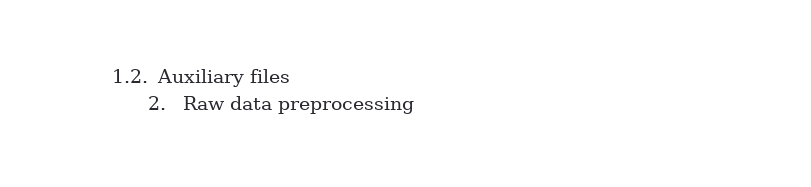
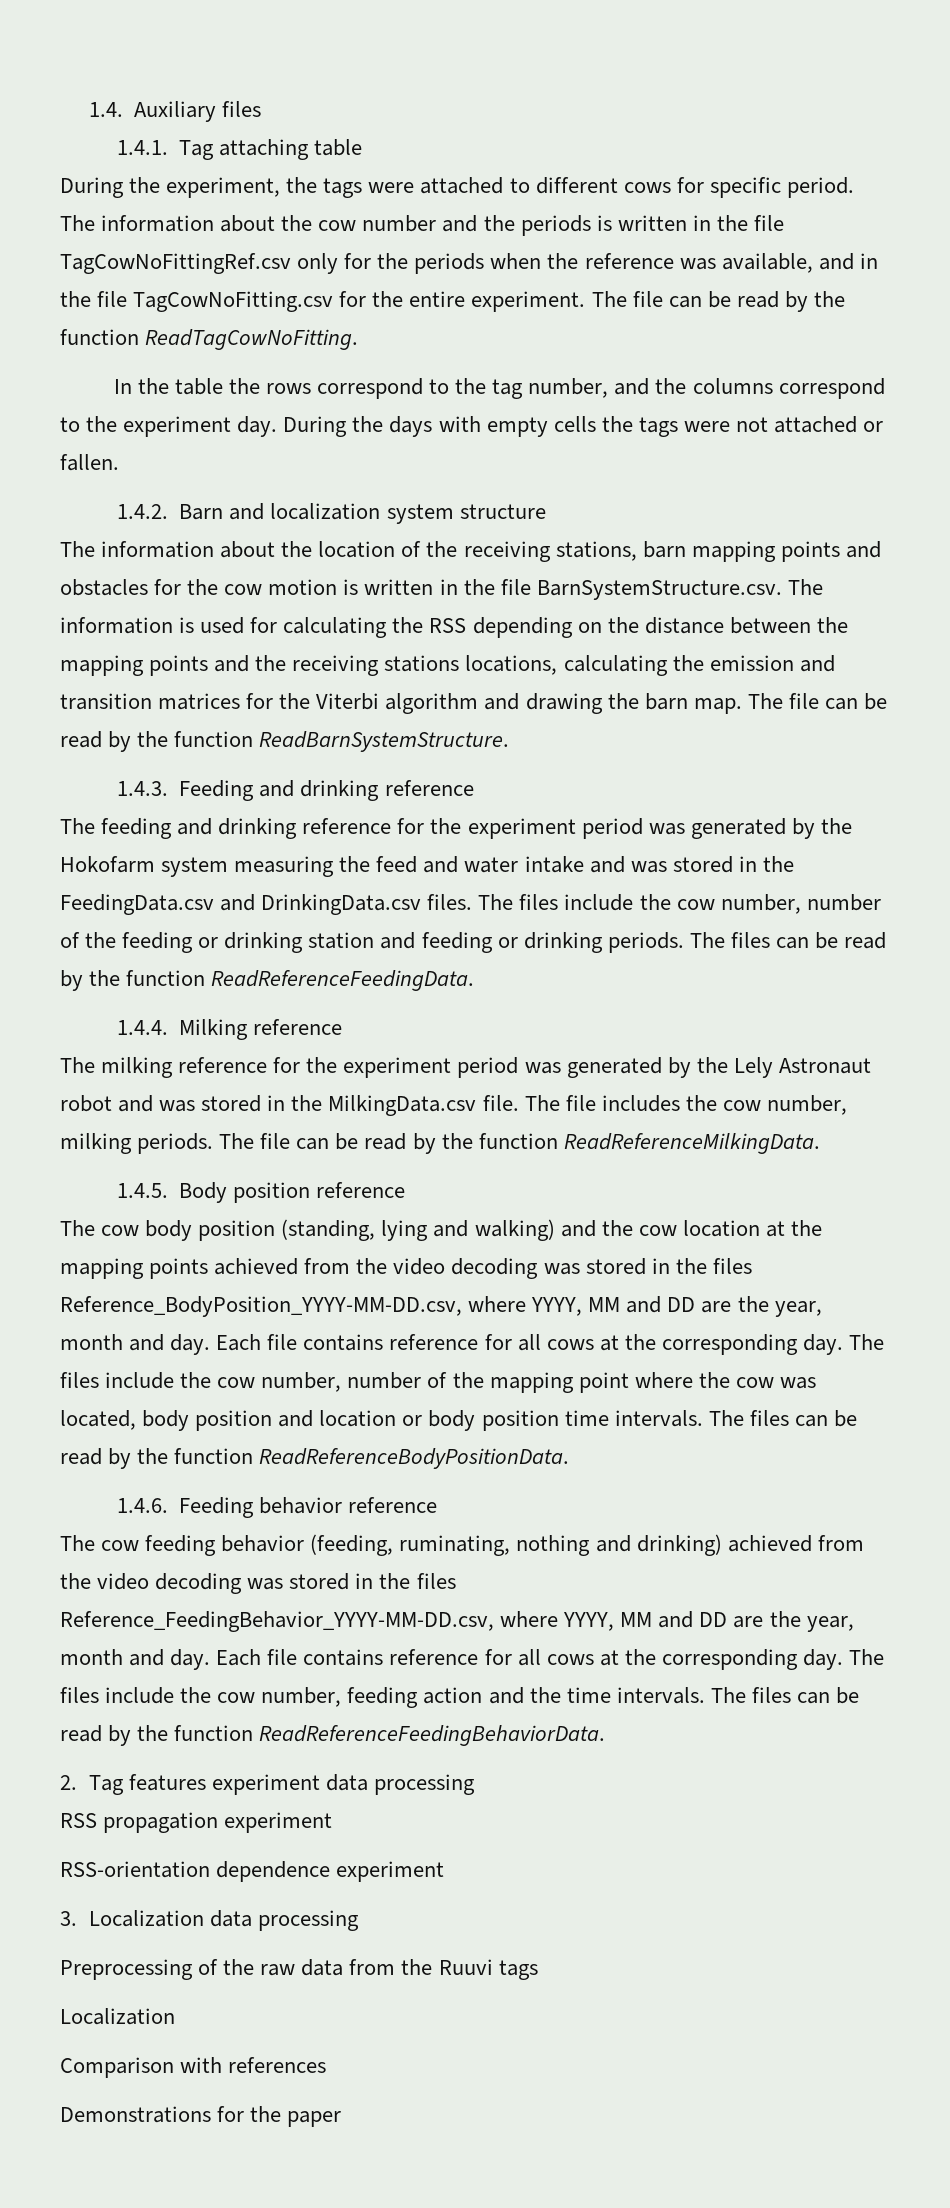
[112,69,149,83] 1.2. -> [88,102,123,117] 1.4.
[147,96,414,114] 2. Raw data preprocessing -> [117,139,363,160] [60,177,854,198] [60,215,784,236] [60,253,878,274] [60,291,845,312] [60,329,359,350] [113,378,885,399] [60,416,884,437] [60,454,119,471] [117,503,546,524] [60,541,881,562] [60,579,823,600] [60,617,848,638] [60,655,835,676] [60,693,888,714] [60,731,510,752] [117,780,474,801] [60,818,852,839] [60,856,794,877] [60,894,881,915] [60,932,887,953] [60,970,475,991] [117,1019,343,1040] [60,1057,871,1078] [60,1095,847,1116] [60,1133,820,1154] [117,1182,406,1203] [60,1219,822,1241] [60,1258,752,1279] [60,1296,822,1317] [60,1334,885,1355] [60,1372,816,1393] [60,1410,857,1431] [60,1448,570,1469] [117,1497,438,1518] [60,1534,864,1556] [60,1573,456,1594] [60,1611,854,1632] [60,1649,885,1670] [60,1687,860,1708] [60,1725,606,1746] [60,1774,475,1795] [60,1812,333,1833] [60,1861,445,1882] [60,1910,359,1931] [60,1959,538,1980] [60,2008,175,2025] [60,2057,327,2078] [60,2106,342,2127] 1.4.1. Tag attaching table // During the experiment, the tags were attached to different cows for specific period. The information about the cow number and the periods is written in the file TagCowNoFittingRef.csv only for the periods when the reference was available, and in the file TagCowNoFitting.csv for the entire experiment. The file can be read by the function ReadTagCowNoFitting. // In the table the rows correspond to the tag number, and the columns correspond to the experiment day. During the days with empty cells the tags were not attached or fallen. // 1.4.2. Barn and localization system structure // The information about the location of the receiving stations, barn mapping points and obstacles for the cow motion is written in the file BarnSystemStructure.csv. The information is used for calculating the RSS depending on the distance between the mapping points and the receiving stations locations, calculating the emission and transition matrices for the Viterbi algorithm and drawing the barn map. The file can be read by the function ReadBarnSystemStructure. // 1.4.3. Feeding and drinking reference // The feeding and drinking reference for the experiment period was generated by the Hokofarm system measuring the feed and water intake and was stored in the FeedingData.csv and DrinkingData.csv files. The files include the cow number, number of the feeding or drinking station and feeding or drinking periods. The files can be read by the function ReadReferenceFeedingData. // 1.4.4. Milking reference // The milking reference for the experiment period was generated by the Lely Astronaut robot and was stored in the MilkingData.csv file. The file includes the cow number, milking periods. The file can be read by the function ReadReferenceMilkingData. // 1.4.5. Body position reference // The cow body position (standing, lying and walking) and the cow location at the mapping points achieved from the video decoding was stored in the files Reference_BodyPosition_YYYY-MM-DD.csv, where YYYY, MM and DD are the year, month and day. Each file contains reference for all cows at the corresponding day. The files include the cow number, number of the mapping point where the cow was located, body position and location or body position time intervals. The files can be read by the function ReadReferenceBodyPositionData. // 1.4.6. Feeding behavior reference // The cow feeding behavior (feeding, ruminating, nothing and drinking) achieved from the video decoding was stored in the files Reference_FeedingBehavior_YYYY-MM-DD.csv, where YYYY, MM and DD are the year, month and day. Each file contains reference for all cows at the corresponding day. The files include the cow number, feeding action and the time intervals. The files can be read by the function ReadReferenceFeedingBehaviorData. // 2. Tag features experiment data processing // RSS propagation experiment // RSS-orientation dependence experiment // 3. Localization data processing // Preprocessing of the raw data from the Ruuvi tags // Localization // Comparison with references // Demonstrations for the paper

